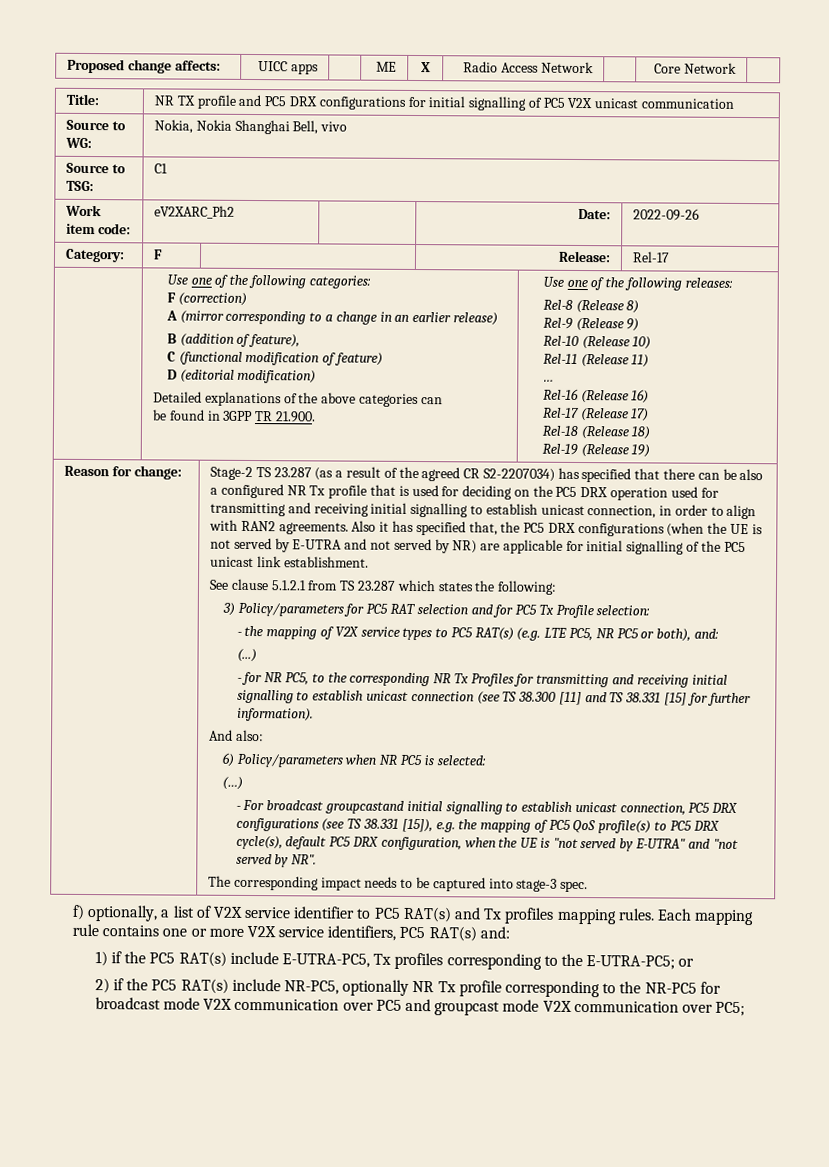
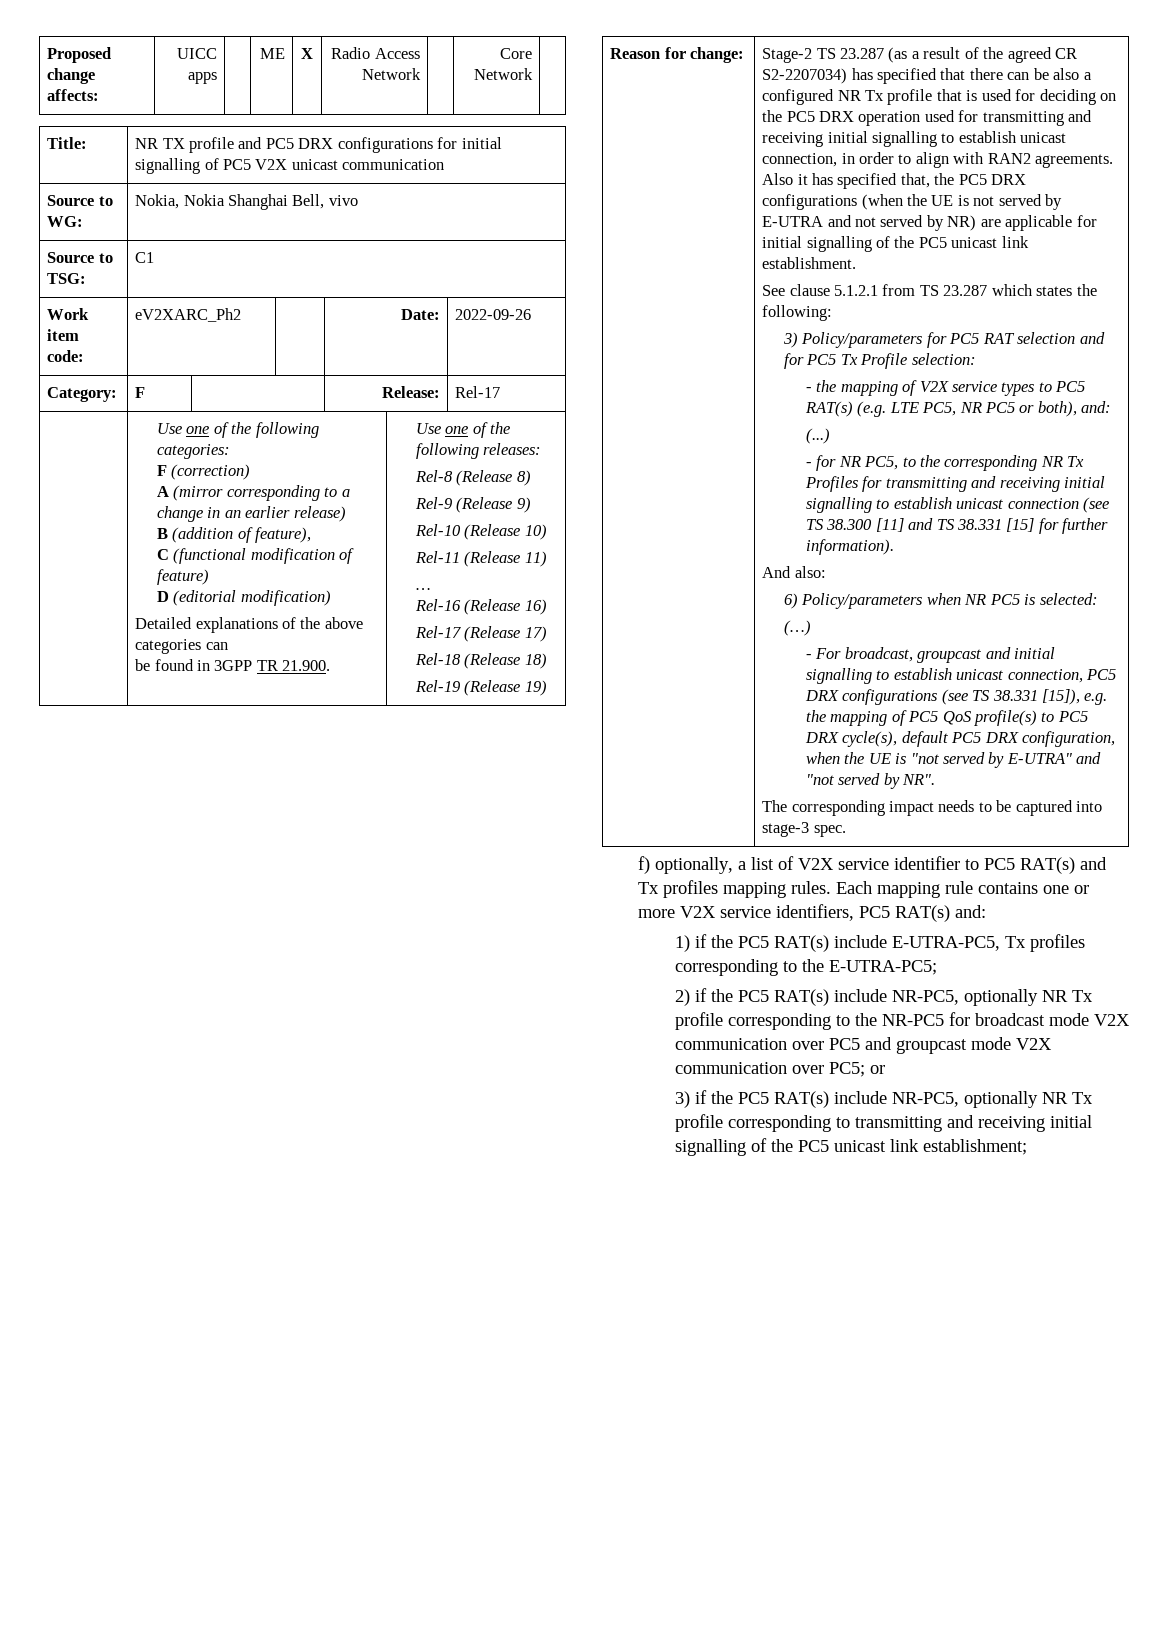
[266,800,404,814] broadcast groupcastand -> [844,647,1011,663] broadcast, groupcast and
[678,958,695,967] or -> (937, 967) none
(746, 1009) none -> [869,1065,885,1074] [674,1090,1093,1108] [674,1114,1092,1132] [674,1138,1027,1156] or // 3) if the PC5 RAT(s) include NR-PC5, optionally NR Tx profile corresponding to transmitting and receiving initial signalling of the PC5 unicast link establishment;

